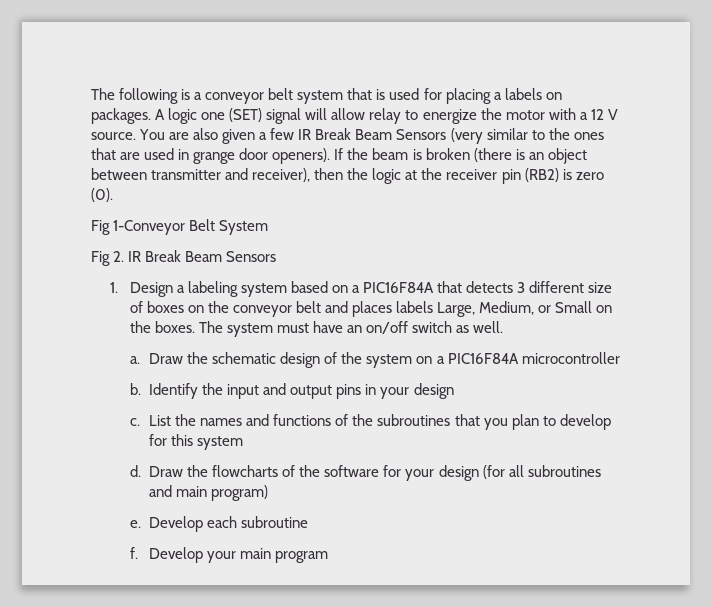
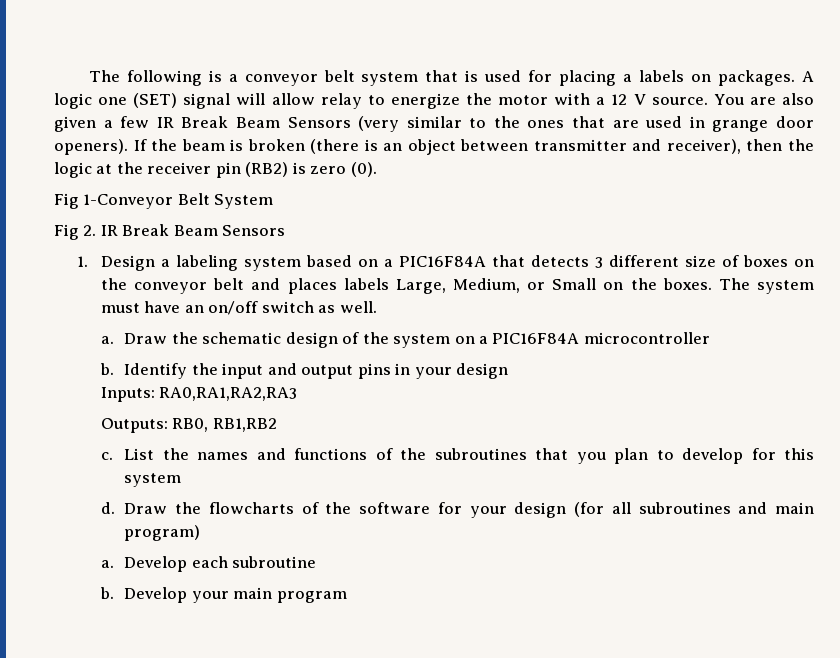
(454, 391) none -> [100,387,298,402] [100,418,277,433] // Inputs: RA0,RA1,RA2,RA3 // Outputs: RB0, RB1,RB2
[129,520,141,528] e. -> [100,560,114,568] a.
[129,547,138,559] f. -> [99,587,114,599] b.

